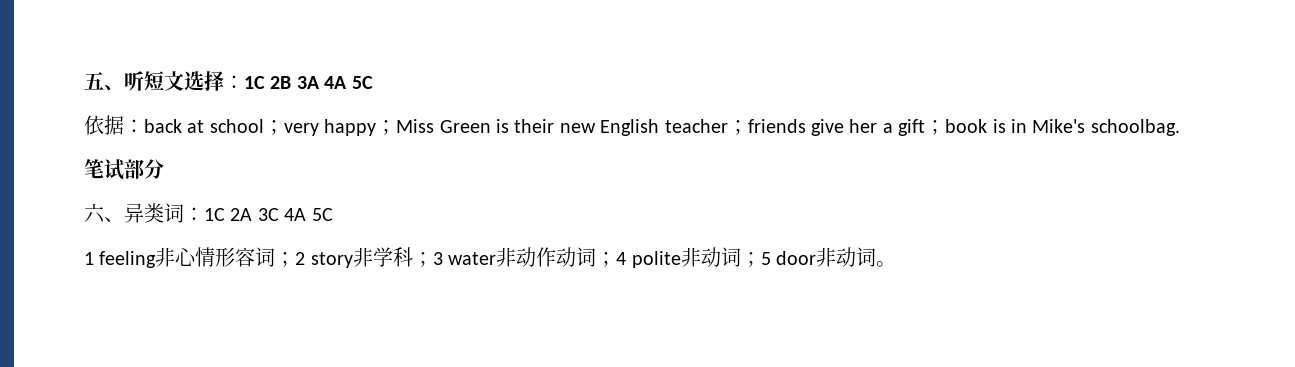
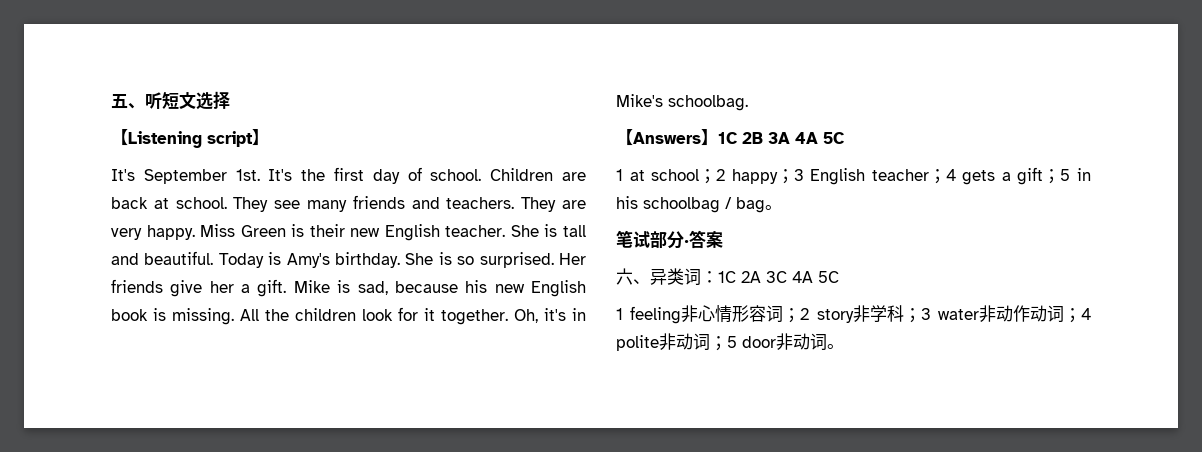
[224,75,244,89] ： -> [111,129,269,148] [111,167,586,184] [111,195,586,212] [111,224,586,241] [111,251,586,268] [111,279,587,297] [111,307,586,325] [616,94,748,111] [616,129,718,146] // 【Listening script】 // It's September 1st. It's the first day of school. Children are back at school. They see many friends and teachers. They are very happy. Miss Green is their new English teacher. She is tall and beautiful. Today is Amy's birthday. She is so surprised. Her friends give her a gift. Mike is sad, because his new English book is missing. All the children look for it together. Oh, it's in Mike's schoolbag. // 【Answers】
[84,115,1180,136] 依据：back at school；very happy；Miss Green is their new English teacher；friends give her a gift；book is in Mike's schoolbag. -> [616,167,1091,185] [616,196,782,213] 1 at school；2 happy；3 English teacher；4 gets a gift；5 in his schoolbag / bag。
(164, 169) none -> [684,230,723,249] ·答案

